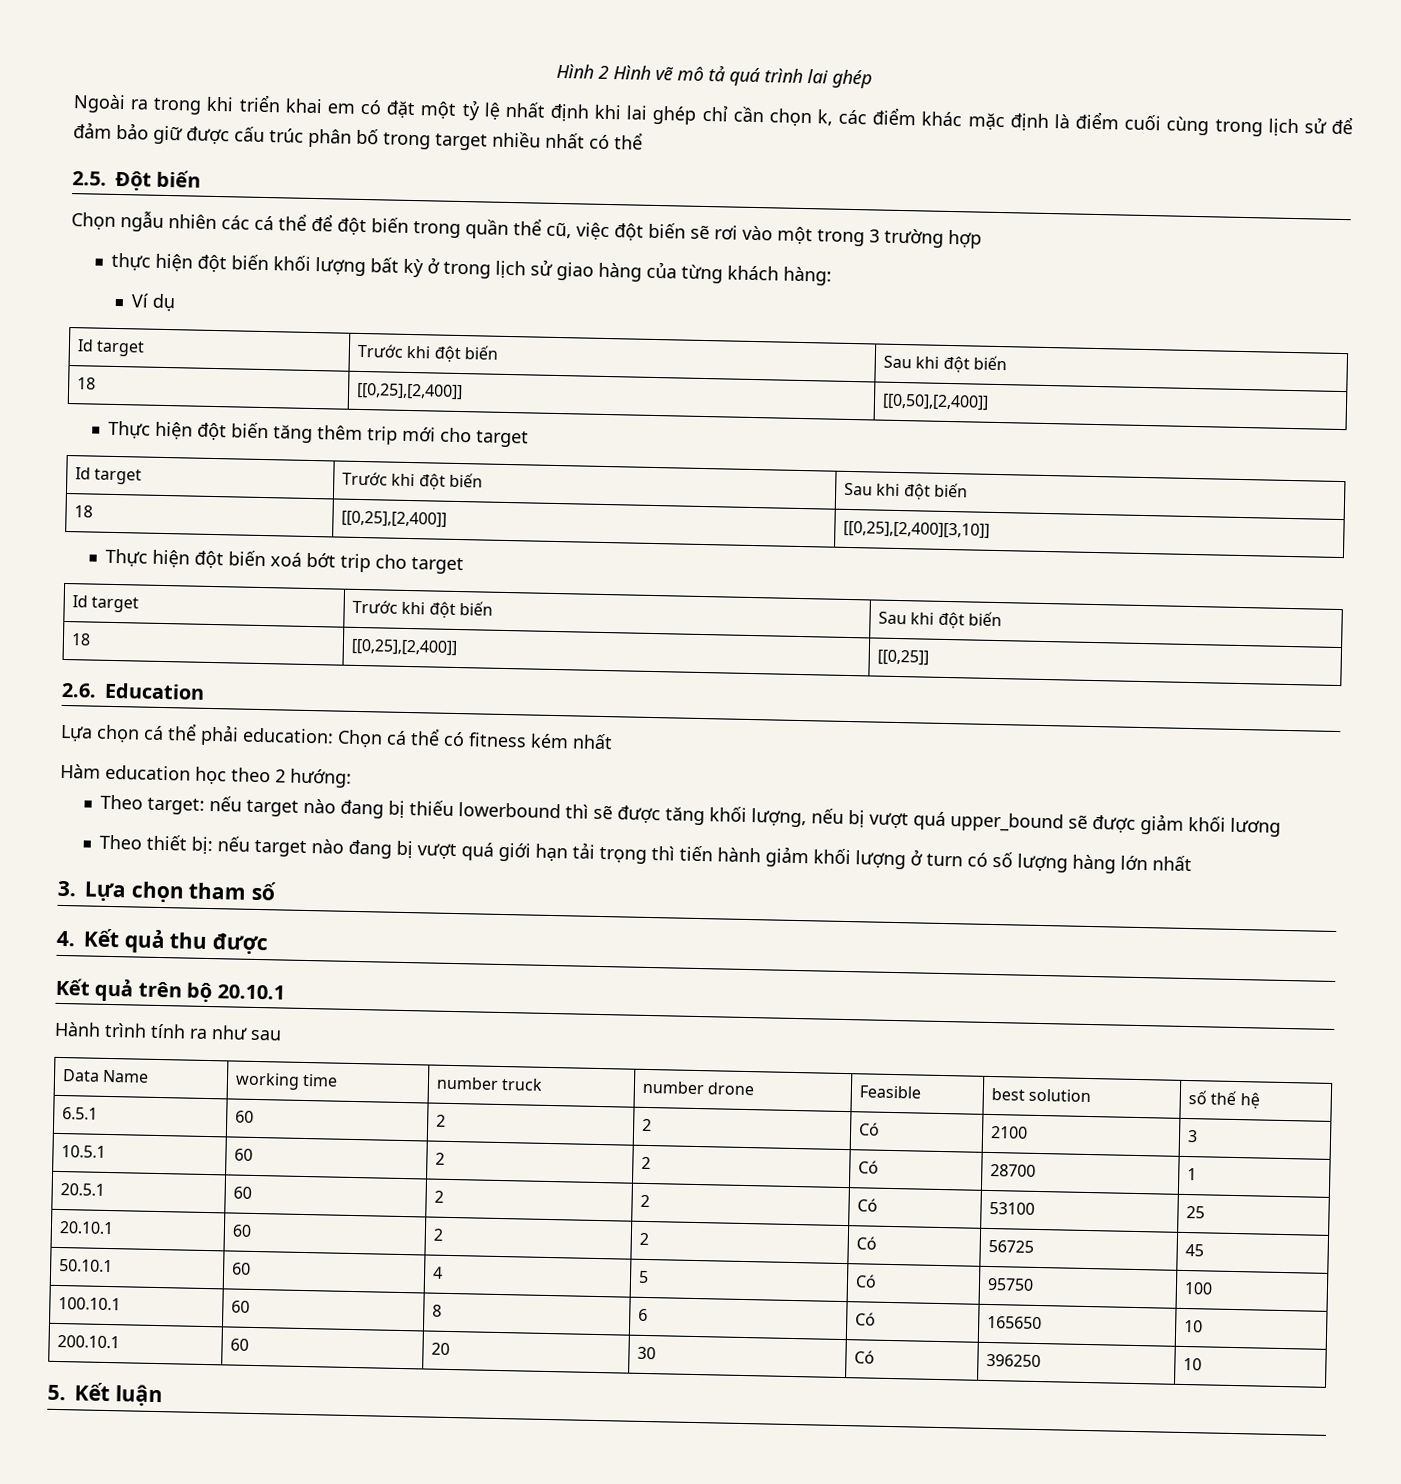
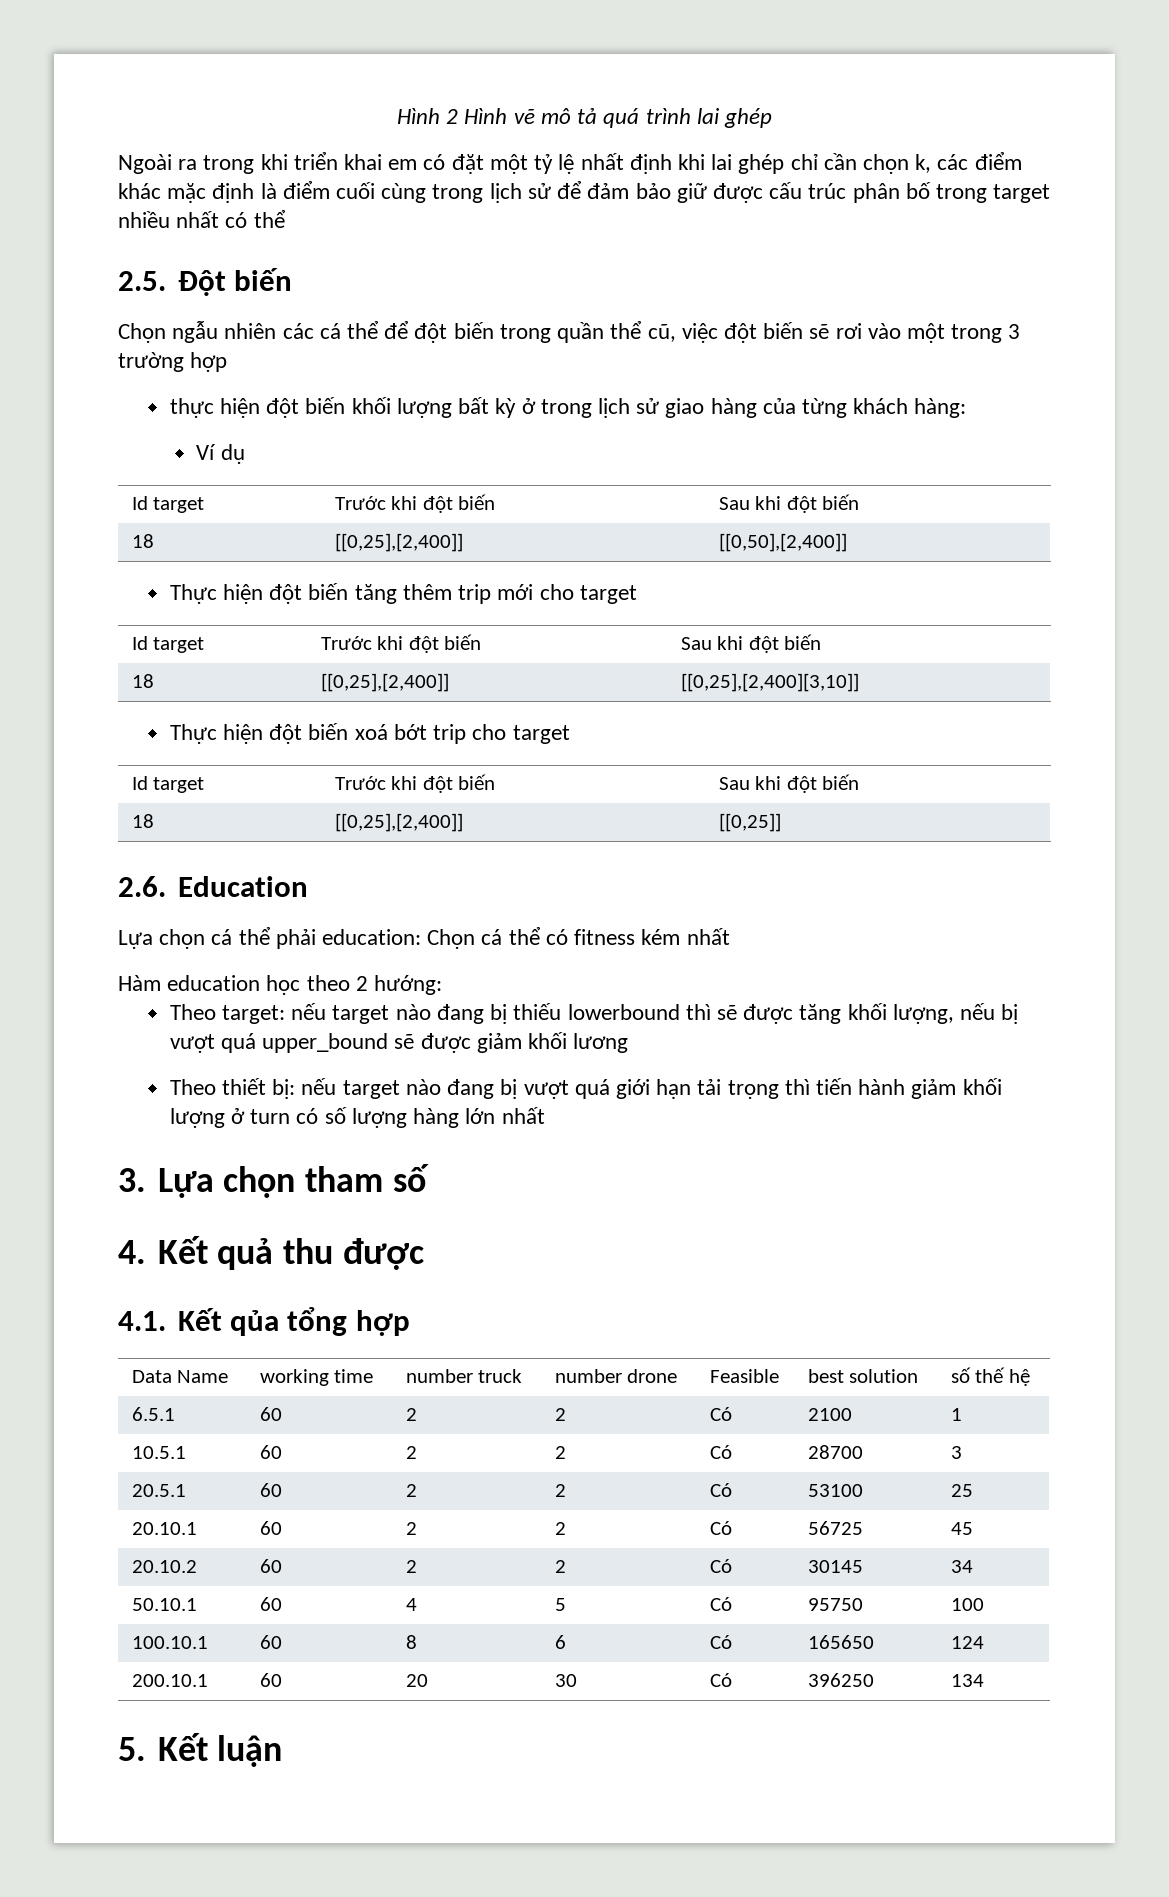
[55,977,285,1003] [54,1021,282,1041] Kết quả trên bộ 20.10.1 // Hành trình tính ra như sau -> [118,1307,410,1336] 4.1. Kết qủa tổng hợp
[1187,1130,1199,1143] 3 -> [950,1408,962,1421] 1
[1187,1168,1198,1181] 1 -> [950,1446,962,1459] 3
(1205, 1250) none -> [131,1560,197,1573] [259,1559,282,1573] [405,1560,417,1573] [554,1560,566,1573] [709,1559,732,1573] [807,1560,863,1573] [950,1560,973,1573] // 20.10.2 | 60 | 2 | 2 | Có | 30145 | 34
[1184,1319,1204,1333] 10 -> [950,1636,984,1649] 124
[1183,1357,1203,1371] 10 -> [950,1674,984,1687] 134

